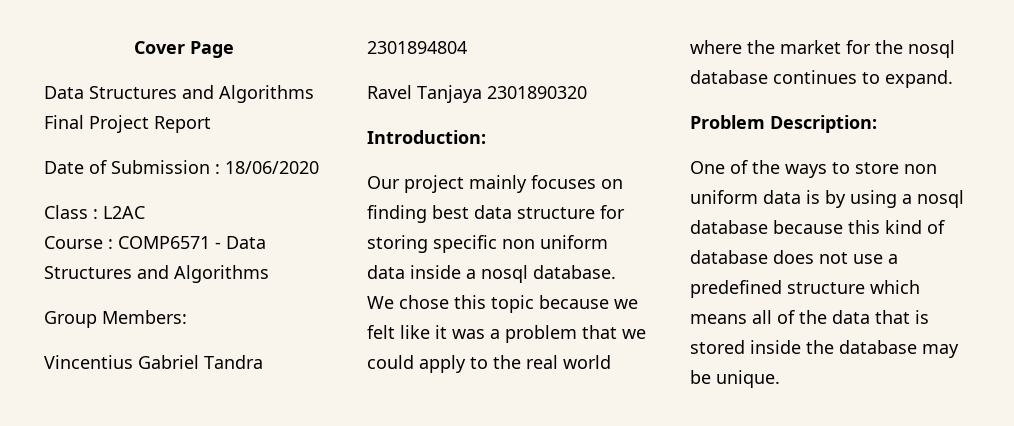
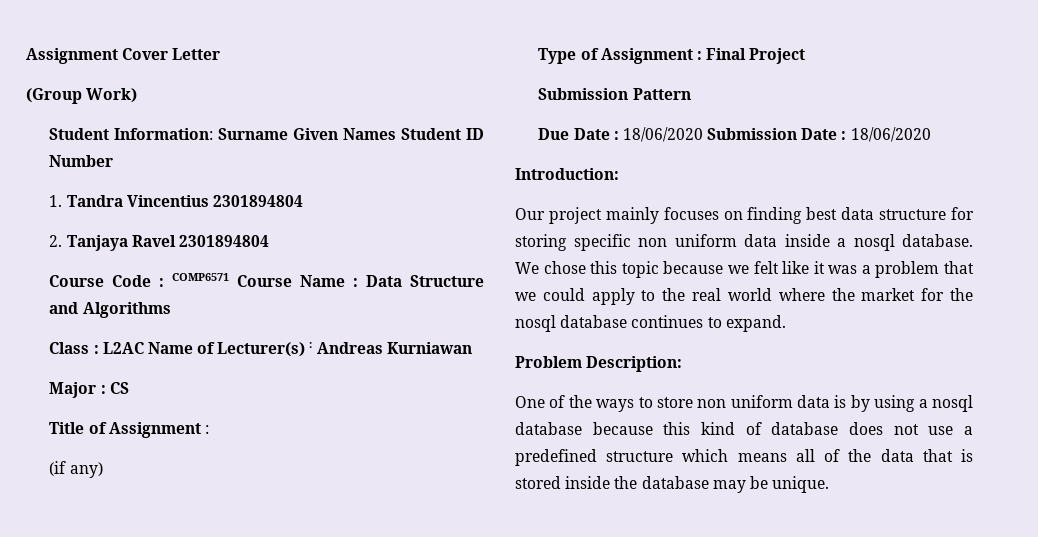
[134,41,234,58] [44,85,314,103] [44,115,211,133] [44,160,319,174] [44,205,145,219] [44,236,266,249] [44,265,269,283] [44,310,187,328] [44,355,263,369] [367,41,467,54] [367,85,587,103] Cover Page // Data Structures and Algorithms Final Project Report // Date of Submission : 18/06/2020 // Class : L2AC // Course : COMP6571 - Data Structures and Algorithms // Group Members: // Vincentius Gabriel Tandra 2301894804 // Ravel Tanjaya 2301890320 -> [26,48,221,64] [26,88,138,104] [49,128,484,140] [49,155,114,167] [49,195,303,207] [49,235,269,251] [49,273,484,287] [49,302,171,318] [49,342,472,357] [49,382,129,398] [49,422,209,438] [49,461,103,478] [538,48,806,64] [538,88,691,100] [538,127,931,142] Assignment Cover Letter // (Group Work) // Student Information: Surname Given Names Student ID Number // 1. Tandra Vincentius 2301894804 // 2. Tanjaya Ravel 2301894804 // Course Code : COMP6571 Course Name : Data Structure and Algorithms // Class : L2AC Name of Lecturer(s) : Andreas Kurniawan // Major : CS // Title of Assignment : // (if any) // Type of Assignment : Final Project // Submission Pattern // Due Date : 18/06/2020 Submission Date : 18/06/2020

